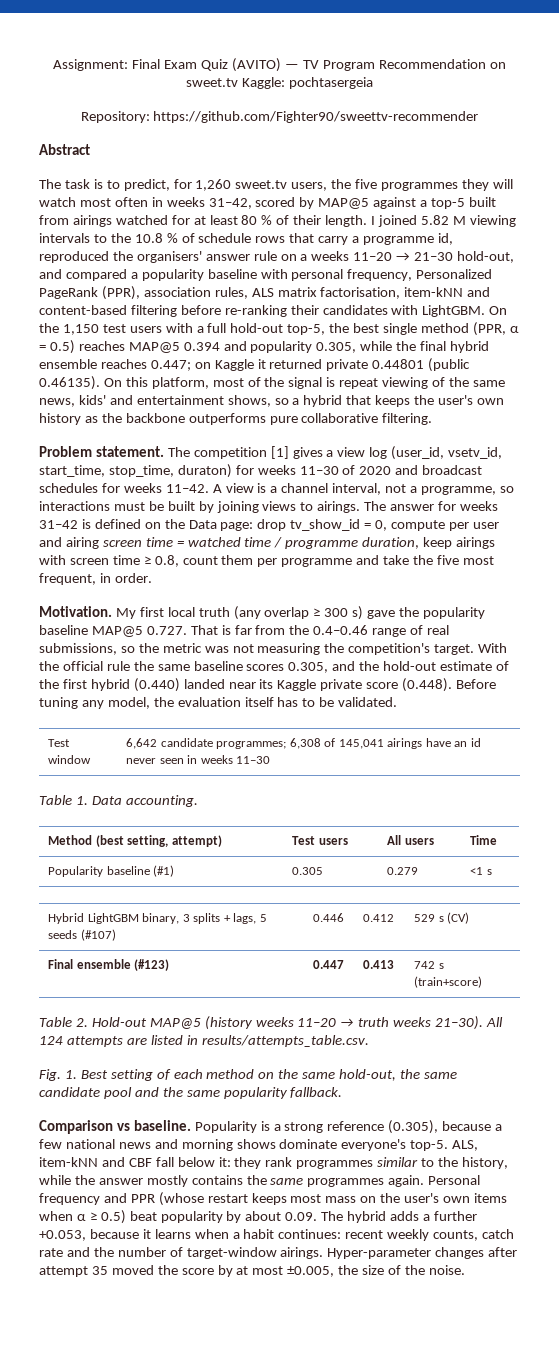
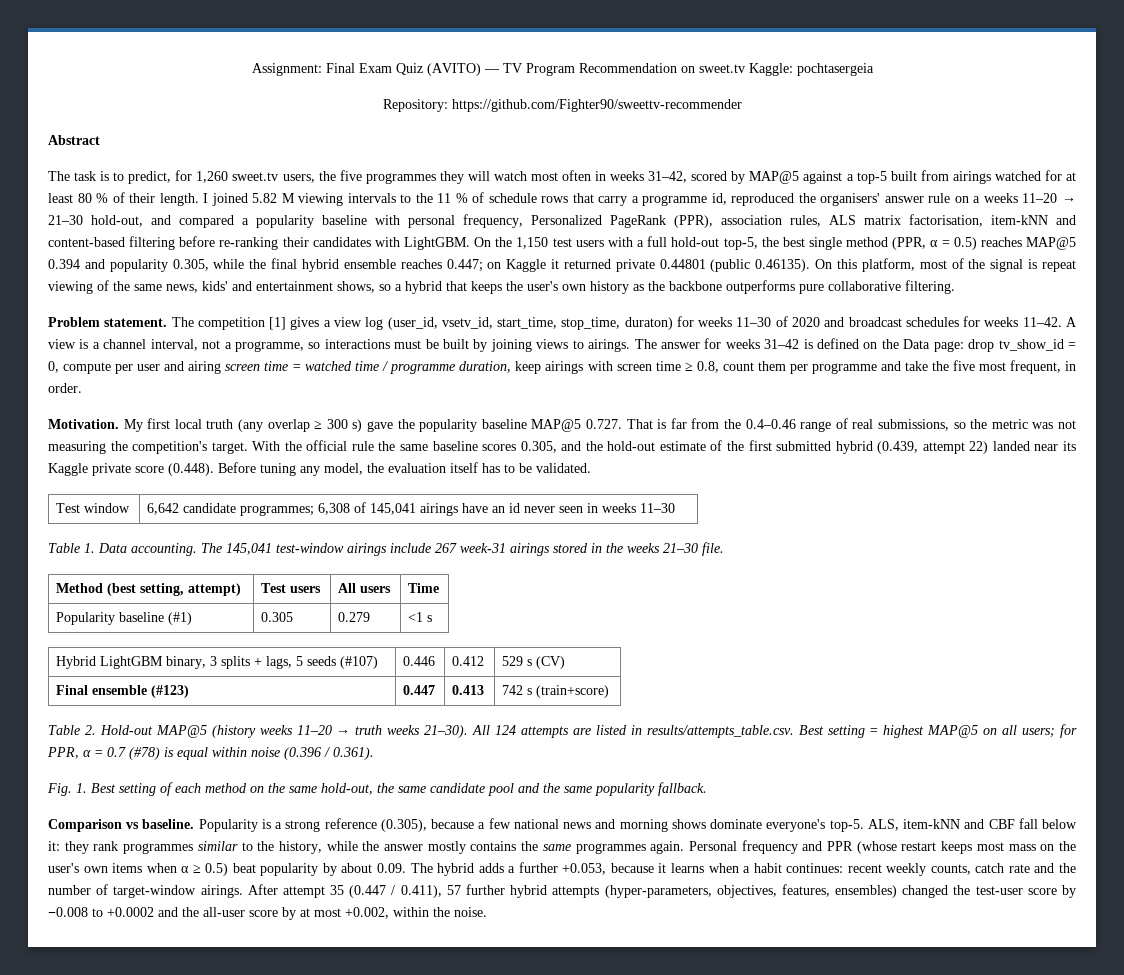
[134,233,163,243] 10.8 -> [437,193,452,203] 11
[90,678,180,692] hybrid (0.440) -> [776,441,989,454] submitted hybrid (0.439, attempt 22)
(198, 801) none -> [201,542,724,556] The 145,041 test-window airings include 267 week-31 airings stored in the weeks 21–30 file.
(369, 1041) none -> [798,724,1077,738] [47,747,374,760] Best setting = highest MAP@5 on all users; for PPR, α = 0.7 (#78) is equal within noise (0.396 / 0.361).
[327,1247,518,1259] [39,1265,402,1277] Hyper-parameter changes after attempt 35 moved the score by at most ±0.005, the size of -> [247,884,1076,898] [48,907,429,920] After attempt 35 (0.447 / 0.411), 57 further hybrid attempts (hyper-parameters, objectives, features, ensembles) changed the test-user score by −0.008 to +0.0002 and the all-user score by at most +0.002, within

